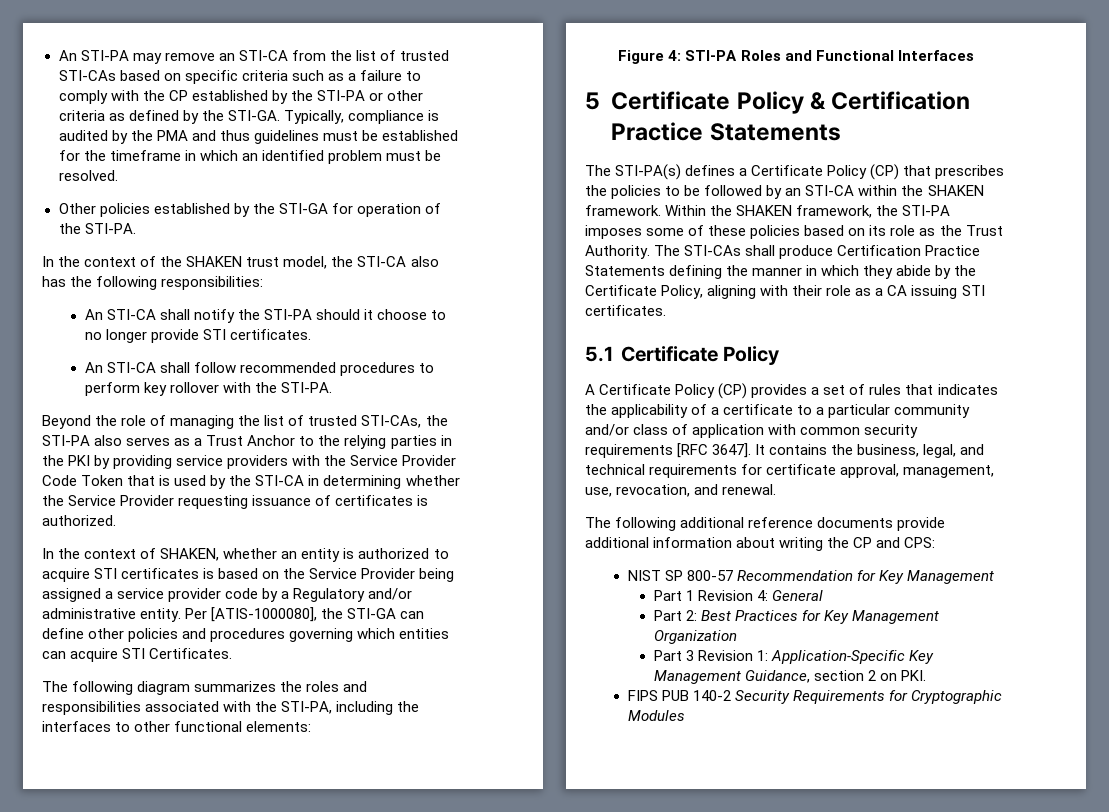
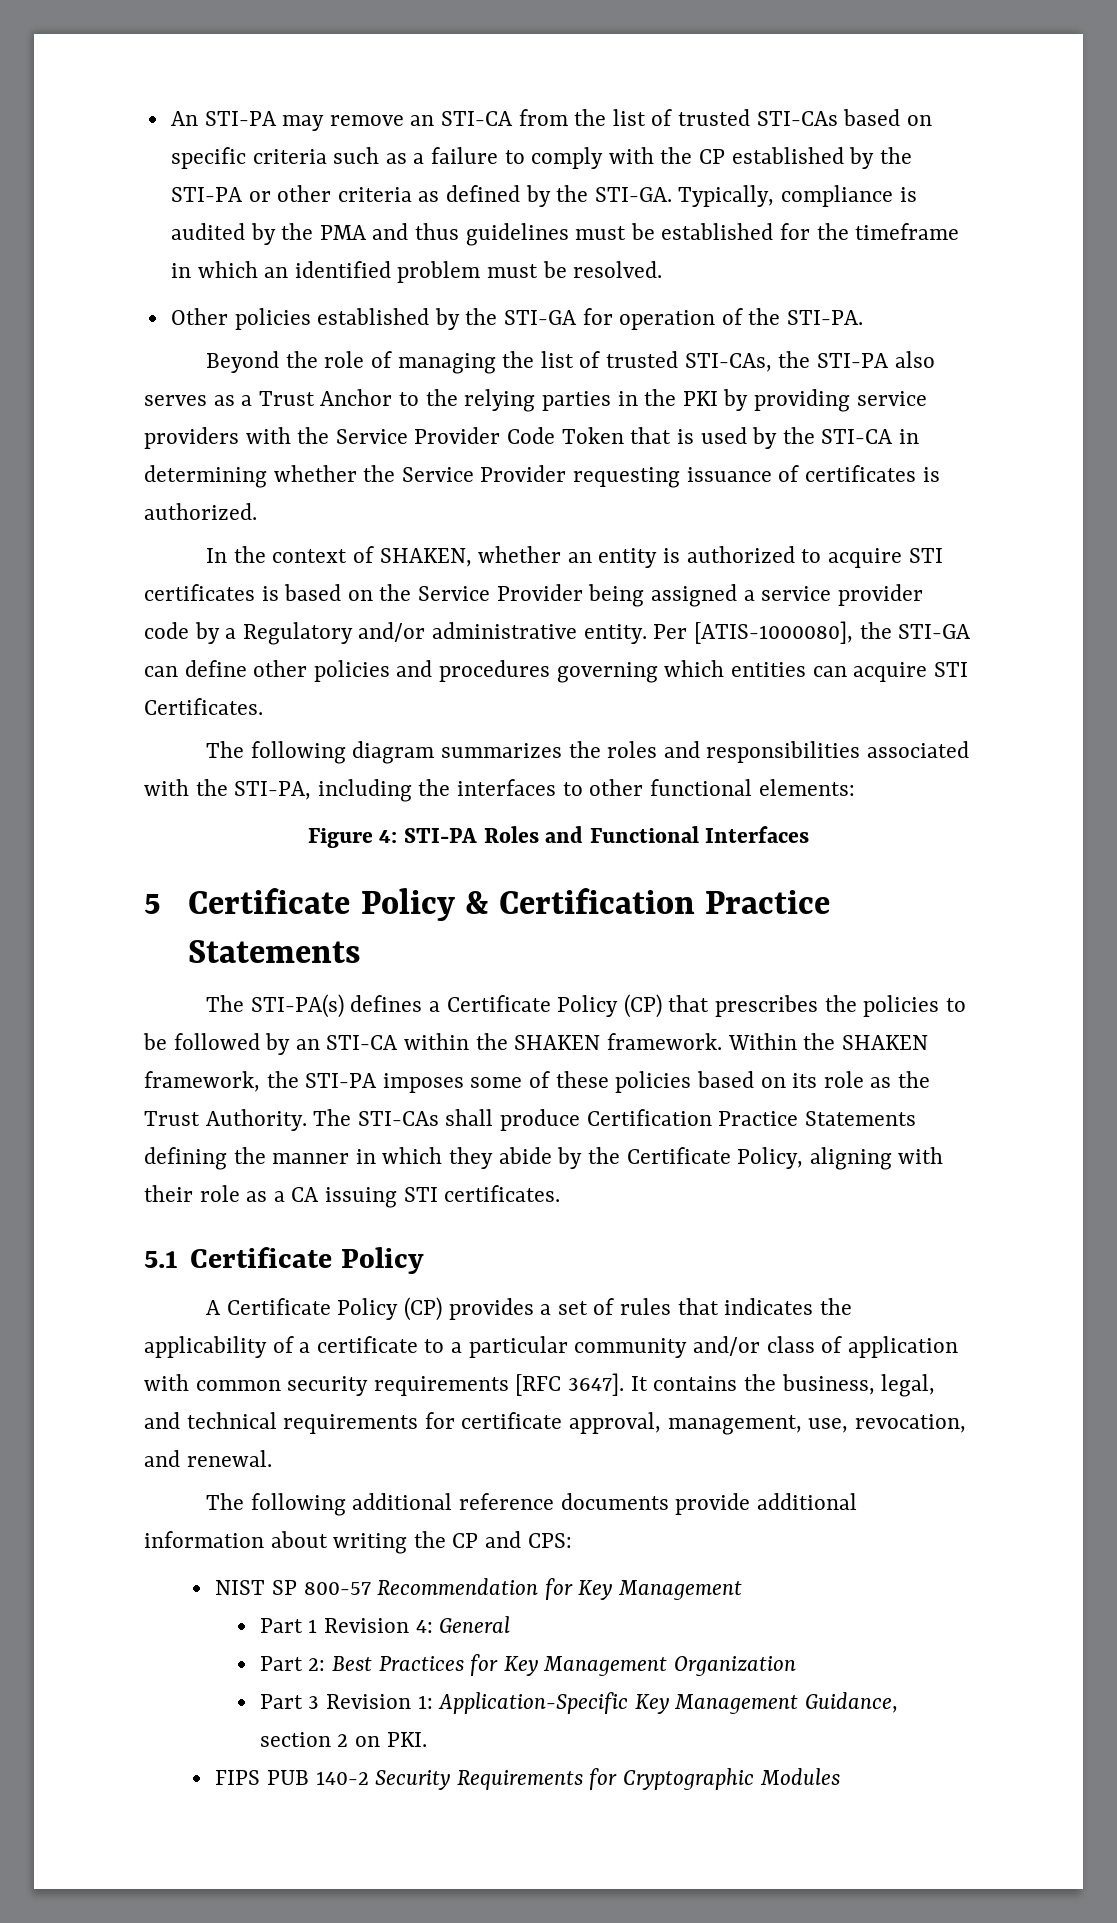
[42,256,439,269] [42,276,264,290] [84,309,447,323] [84,329,311,343] [84,362,434,376] [84,382,332,396] // In the context of the SHAKEN trust model, the STI-CA also has the following responsibilities: // An STI-CA shall notify the STI-PA should it choose to no longer provide STI certificates. // An STI-CA shall follow recommended procedures to perform key rollover with the STI-PA. -> (864, 317) none

